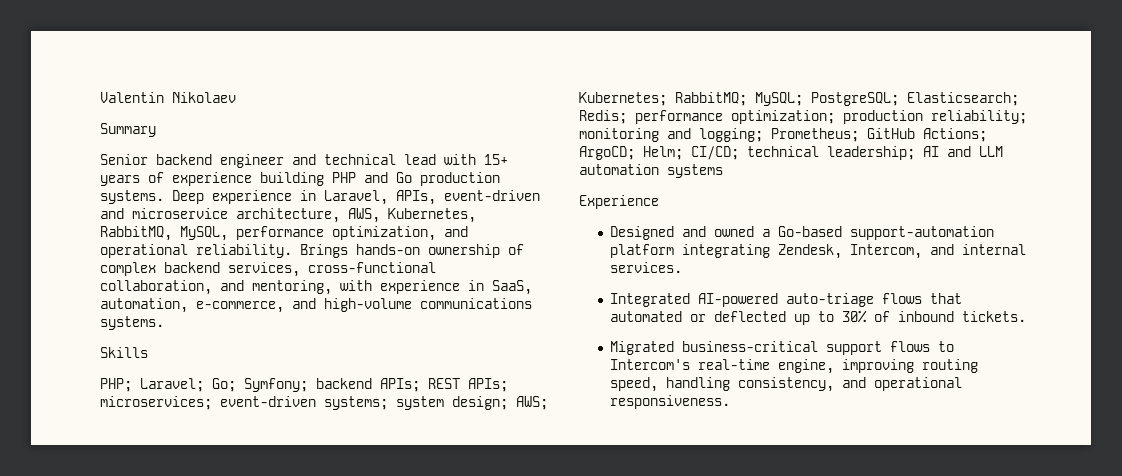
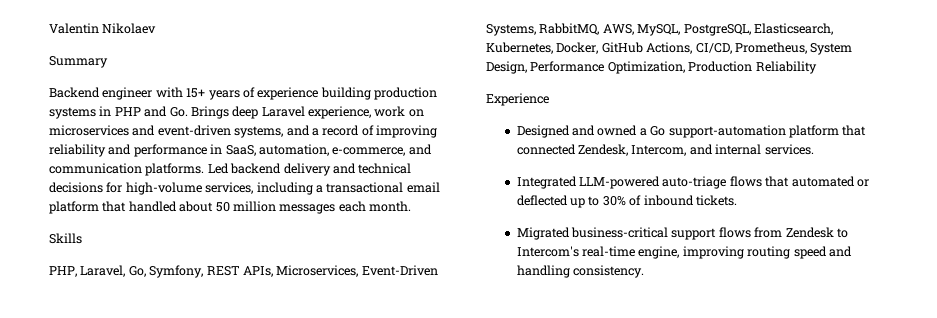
[100,154,436,168] Senior backend engineer and technical lead -> [49,87,153,100] Backend engineer
[332,172,500,186] [100,190,540,205] [100,208,476,223] [100,226,468,241] [100,244,524,258] [100,262,436,277] [100,280,460,295] PHP and Go production systems. Deep experience in Laravel, APIs, event-driven and microservice architecture, AWS, Kubernetes, RabbitMQ, MySQL, performance optimization, and operational reliability. Brings hands-on ownership of complex backend services, cross-functional collaboration, and mentoring, with experience -> [374,87,437,100] [49,106,424,119] [49,125,437,138] [49,144,207,157] production systems in PHP and Go. Brings deep Laravel experience, work on microservices and event-driven systems, and a record of improving reliability and performance
[324,298,532,312] [100,316,164,330] [100,347,148,358] [100,378,508,392] [100,396,548,410] [579,92,1019,106] [579,110,1027,124] [579,128,987,142] [579,146,1003,160] [579,164,723,178] high-volume communications systems. // Skills // PHP; Laravel; Go; Symfony; backend APIs; REST APIs; microservices; event-driven systems; system design; AWS; Kubernetes; RabbitMQ; MySQL; PostgreSQL; Elasticsearch; Redis; performance optimization; production reliability; monitoring and logging; Prometheus; GitHub Actions; ArgoCD; Helm; CI/CD; technical leadership; AI and LLM automation systems -> [49,163,412,176] [49,182,440,195] [49,201,411,214] [49,233,82,244] [49,265,438,278] [486,23,833,36] [486,42,853,55] [486,61,817,74] communication platforms. Led backend delivery and technical decisions for high-volume services, including a transactional email platform that handled about 50 million messages each month. // Skills // PHP, Laravel, Go, Symfony, REST APIs, Microservices, Event-Driven Systems, RabbitMQ, AWS, MySQL, PostgreSQL, Elasticsearch, Kubernetes, Docker, GitHub Actions, CI/CD, Prometheus, System Design, Performance Optimization, Production Reliability
[778,226,843,237] Go-based -> [650,126,666,136] Go
[682,244,771,258] integrating -> [842,125,867,136] [516,144,576,155] that connected
[698,293,779,307] AI-powered -> [579,176,661,189] LLM-powered
(931, 346) none -> [754,227,834,238] from Zendesk
[610,377,963,392] [610,395,731,409] speed, handling consistency, and operational responsiveness. -> [793,246,852,259] [516,265,645,278] speed and handling consistency.

